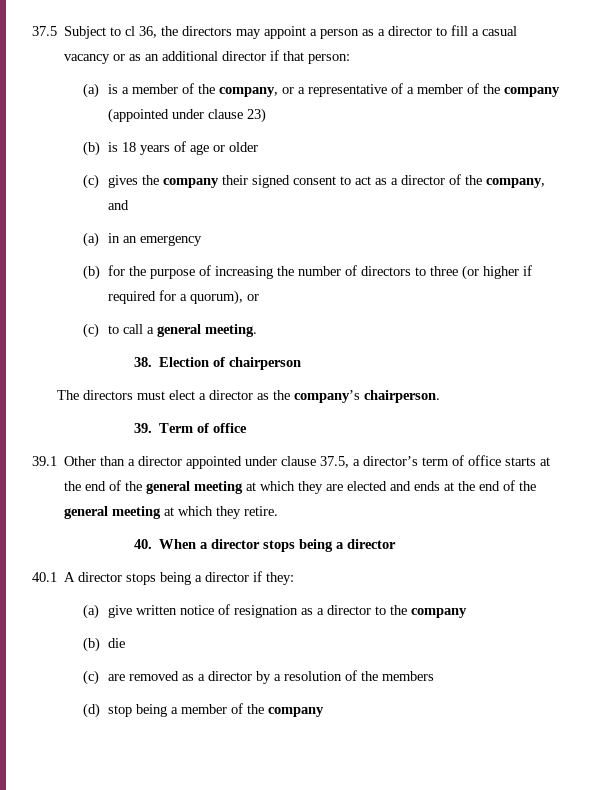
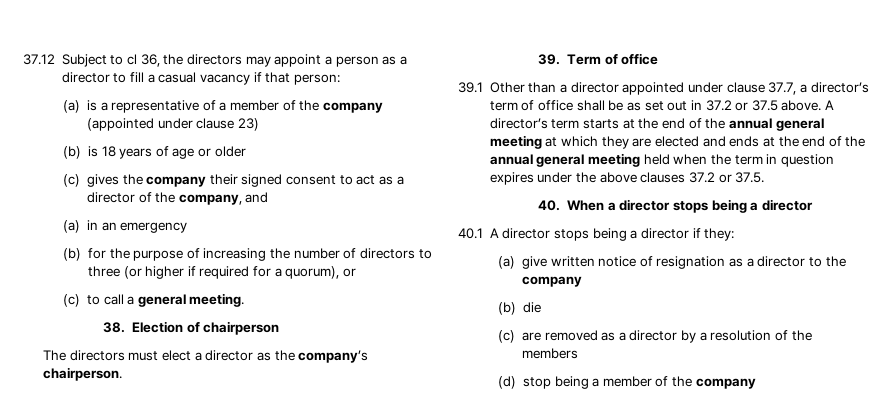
[32,26,57,36] 37.5 -> [23,54,55,65] 37.12
[113,51,267,61] or as an additional director -> (250, 79) none
[132,83,306,97] member of the company, or a -> (108, 106) none
[320,456,350,468] 37.5, -> [768,82,797,95] 37.7,
(502, 460) none -> [576,100,835,111] [489,118,580,129] shall be as set out in 37.2 or 37.5 above. A director’s term
(143, 486) none -> [728,118,772,129] annual
[64,506,279,519] general meeting at which they retire. -> [489,153,834,167] [489,172,765,185] annual general meeting held when the term in question expires under the above clauses 37.2 or 37.5.

